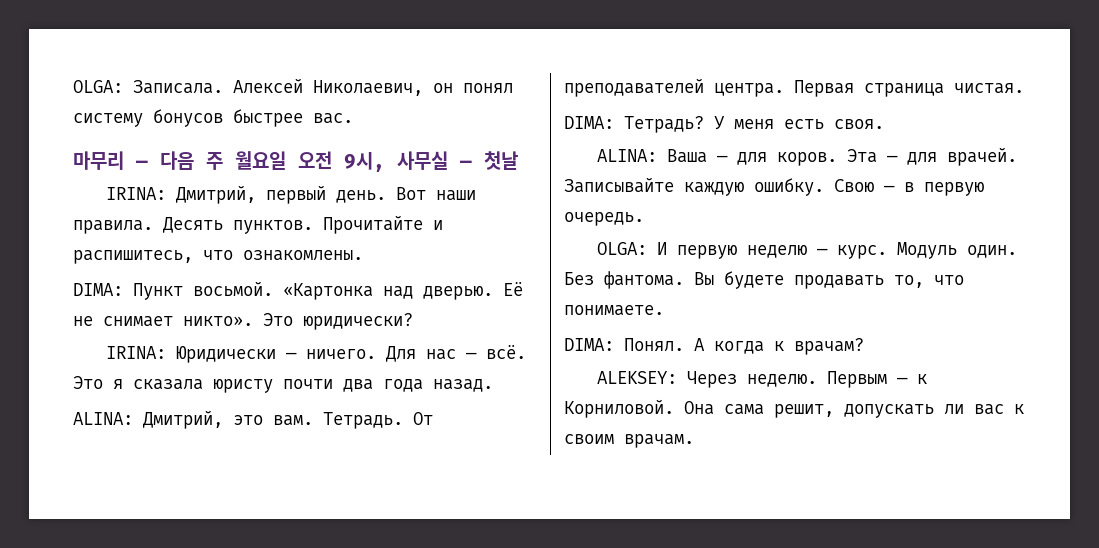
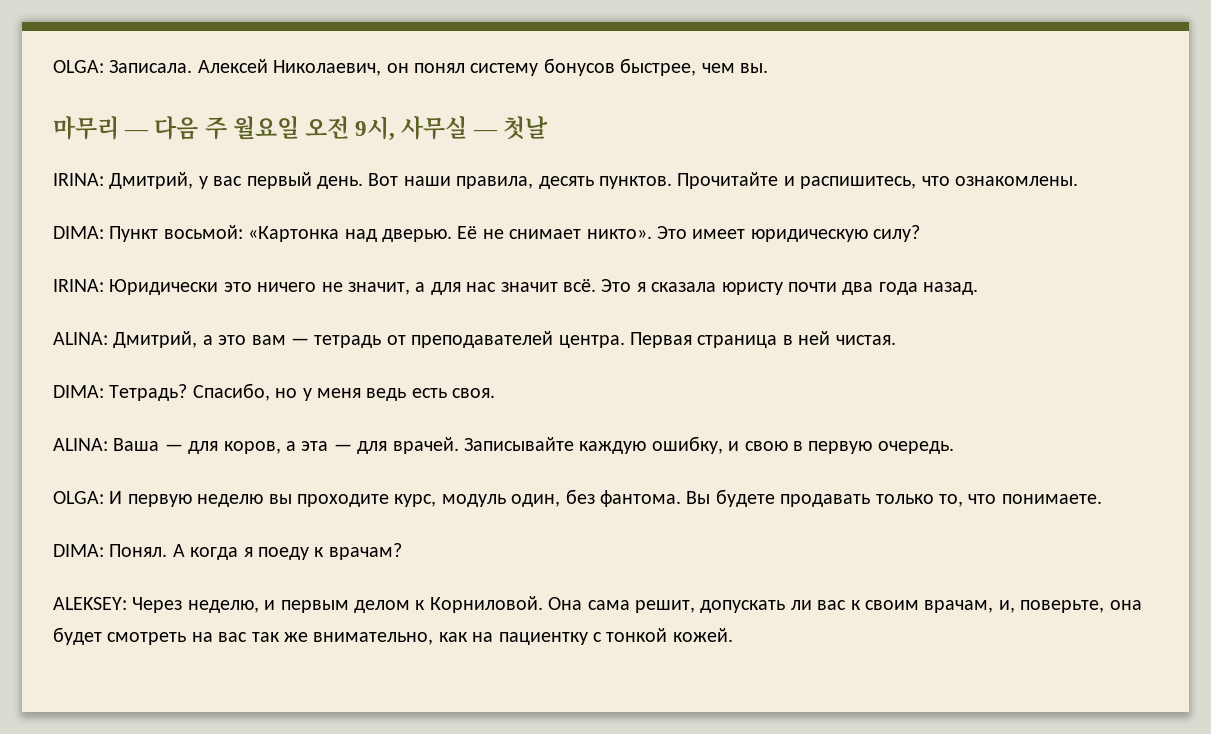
[233,109,353,127] быстрее вас. -> [620,58,768,76] быстрее, чем вы.
(256, 194) none -> [198,176,243,189] у вас
[73,217,223,234] правила. Десять -> [456,176,594,189] правила, десять
[193,281,273,296] восьмой. -> [163,225,243,239] восьмой:
[303,313,413,330] юридически? -> [692,225,921,242] имеет юридическую силу?
[285,346,477,362] — ничего. Для нас — -> [223,282,558,295] это ничего не значит, а для нас значит
[233,412,433,429] это вам. Тетрадь. От -> [202,335,406,348] а это вам — тетрадь от
(944, 90) none -> [782,331,831,345] в ней
[714,116,774,130] У меня -> [192,383,407,401] Спасибо, но у меня ведь
[776,149,877,166] коров. Эта -> [223,441,329,454] коров, а эта
[754,178,895,196] ошибку. Свою — -> [651,436,788,454] ошибку, и свою
[816,242,1017,259] [564,272,594,285] — курс. Модуль один. Без -> [268,489,595,507] вы проходите курс, модуль один, без
(884, 282) none -> [875,494,934,504] только
(764, 347) none -> [243,547,309,560] я поеду
[746,371,908,388] неделю. Первым — -> [187,600,410,613] неделю, и первым делом
[624,434,694,448] врачам. -> [924,600,1142,613] [53,627,733,645] врачам, и, поверьте, она будет смотреть на вас так же внимательно, как на пациентку с тонкой кожей.

